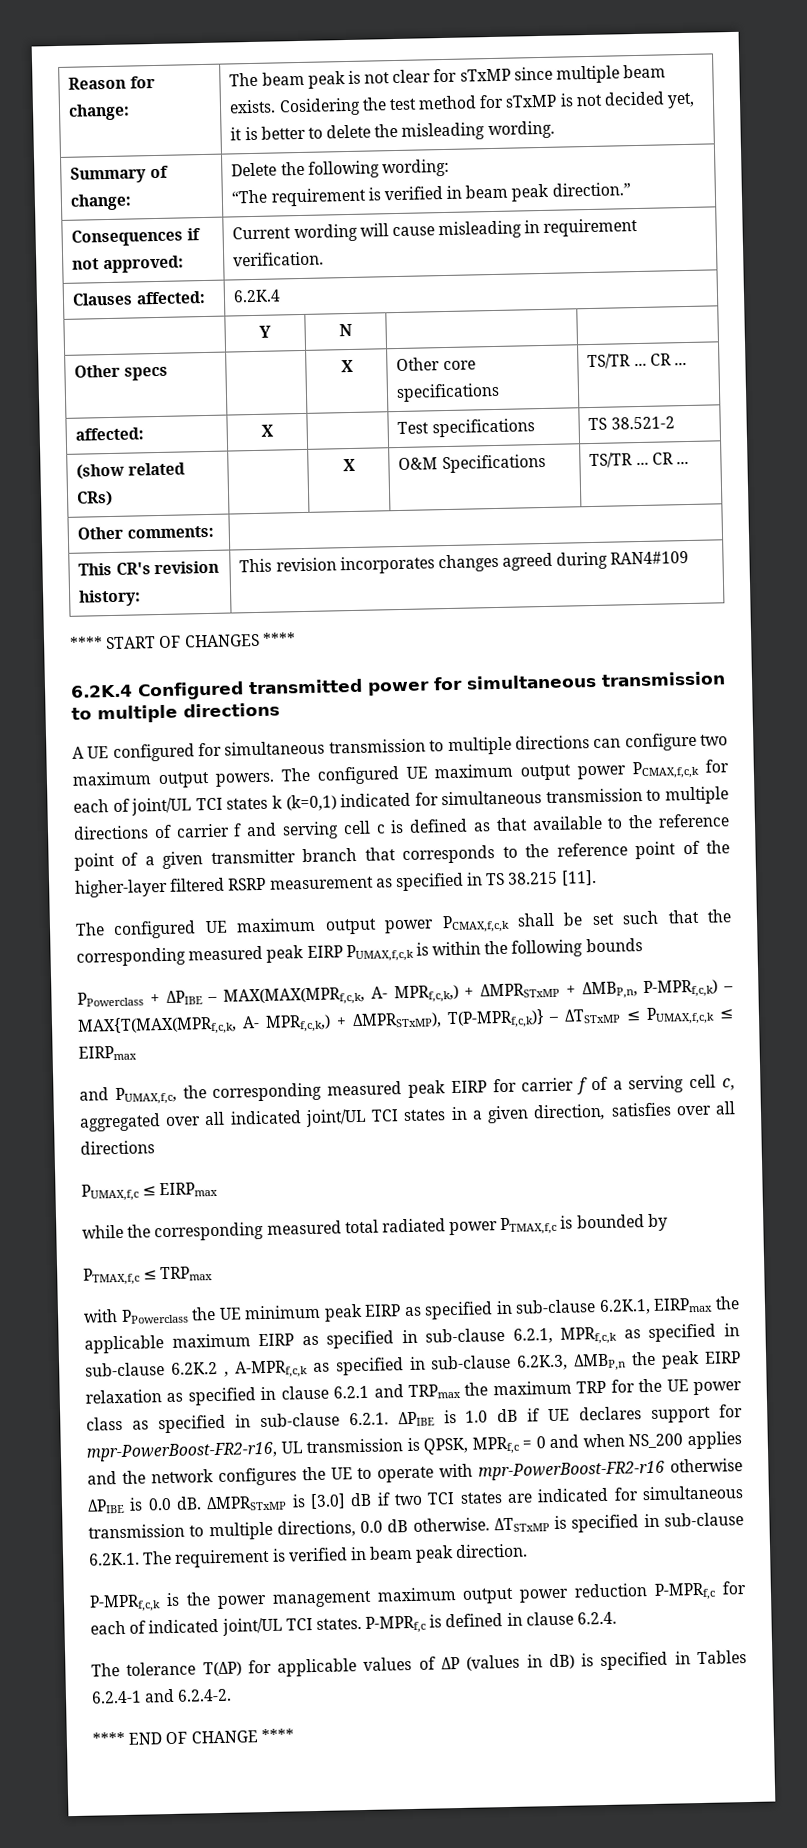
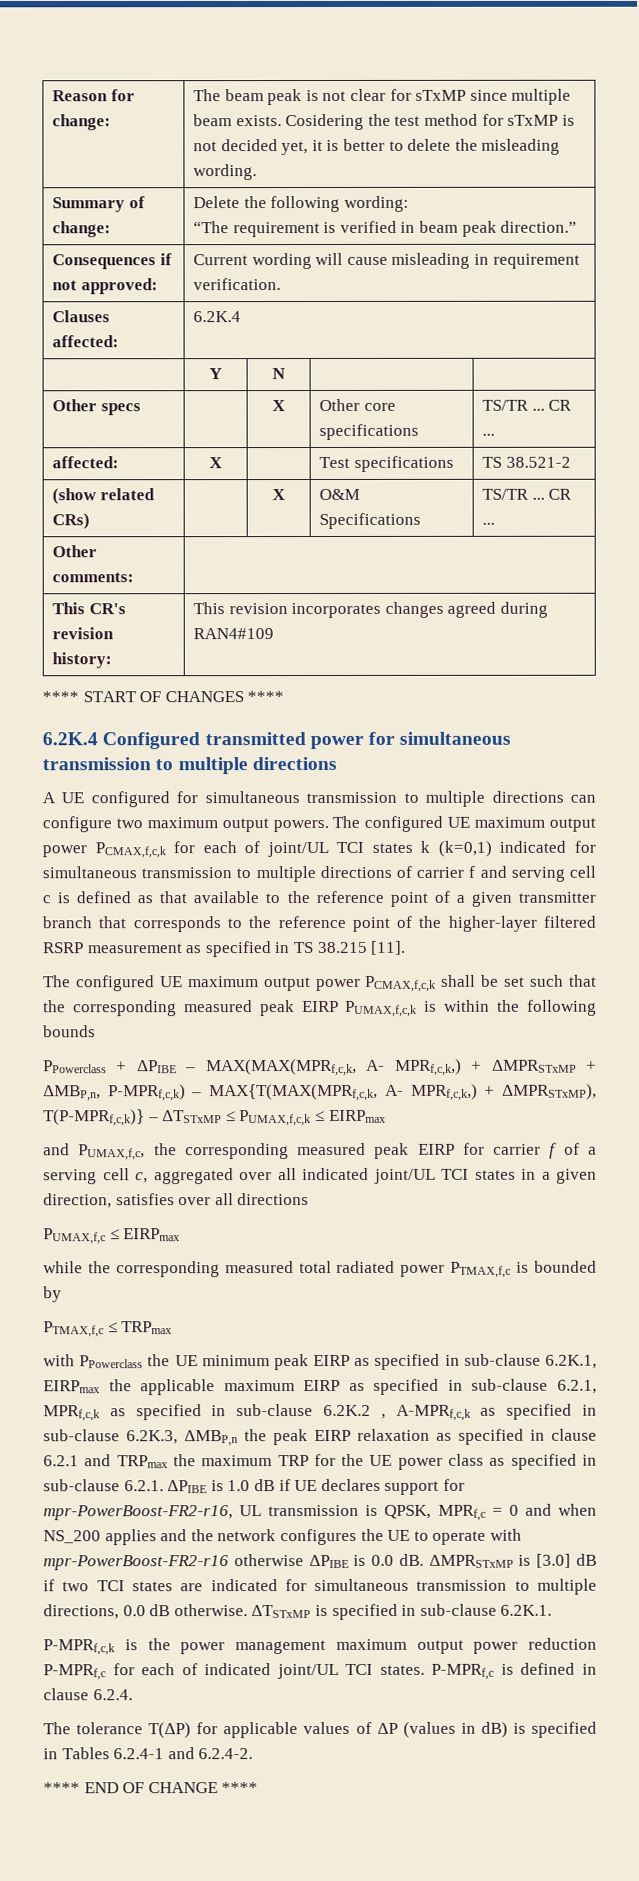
[142,1543,529,1568] The requirement is verified in beam peak direction. -> (553, 1610) none

